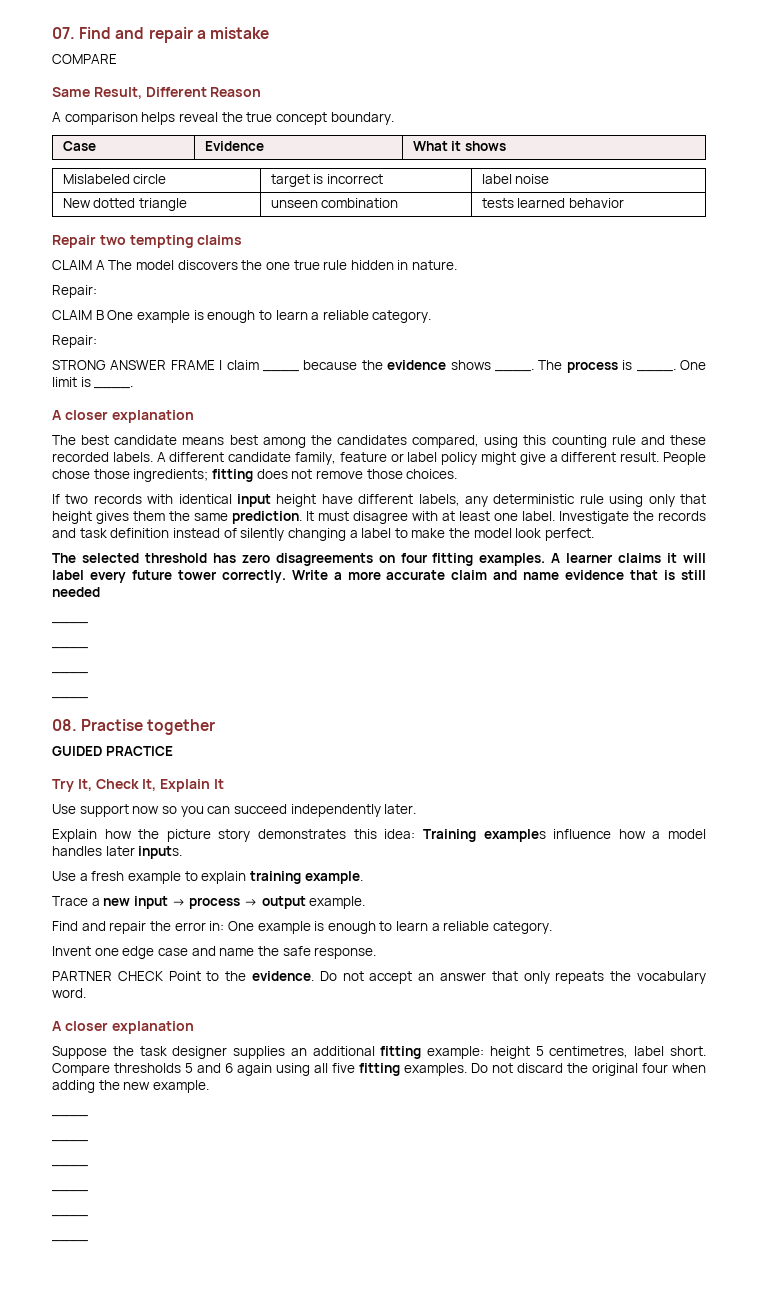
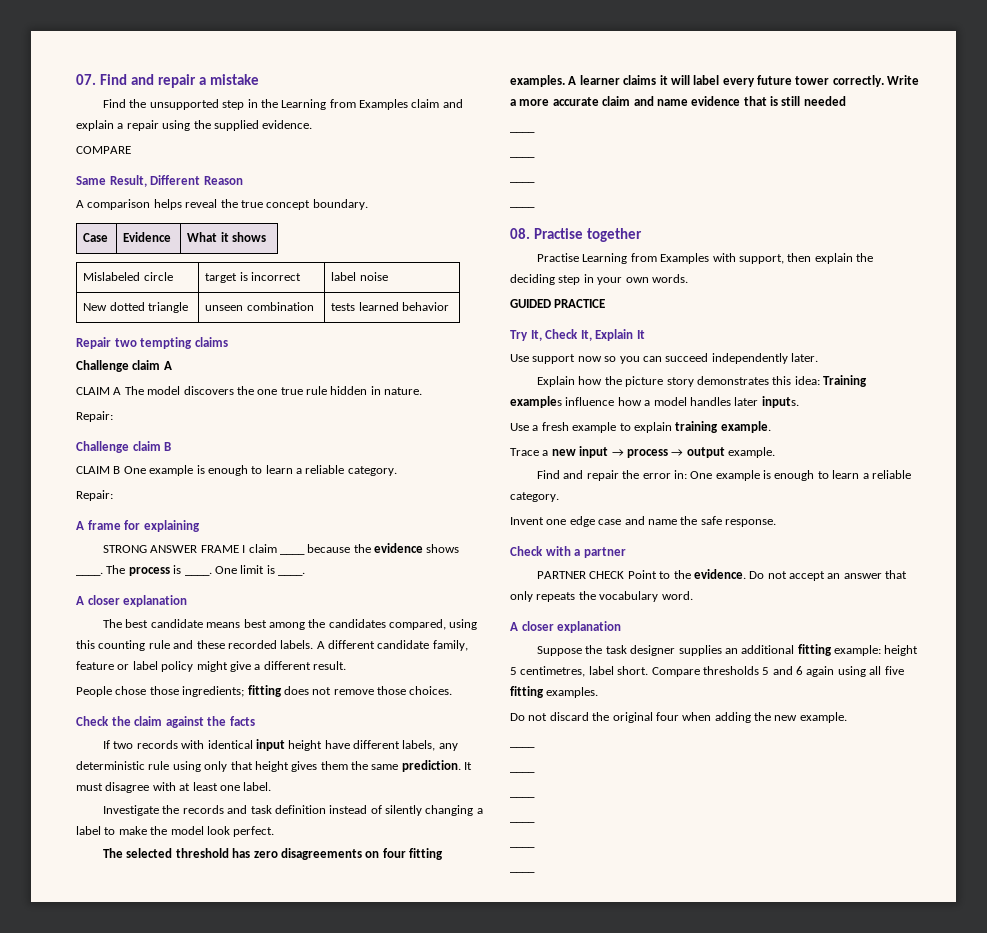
(269, 33) none -> [103,99,463,110] [76,120,313,131] // Find the unsupported step in the Learning from Examples claim and explain a repair using the supplied evidence.
(243, 240) none -> [76,360,172,372] // Challenge claim A
(97, 291) none -> [76,441,172,453] // Challenge claim B
(97, 341) none -> [76,520,200,532] // A frame for explaining
(660, 457) none -> (346, 665) //
(458, 474) none -> [76,716,255,728] // Check the claim against the facts
(555, 516) none -> (272, 786) //
(216, 727) none -> [537,253,874,264] [510,274,688,285] // Practise Learning from Examples with support, then explain the deciding step in your own words.
(377, 953) none -> [510,546,626,558] // Check with a partner
(467, 1069) none -> (599, 692) //

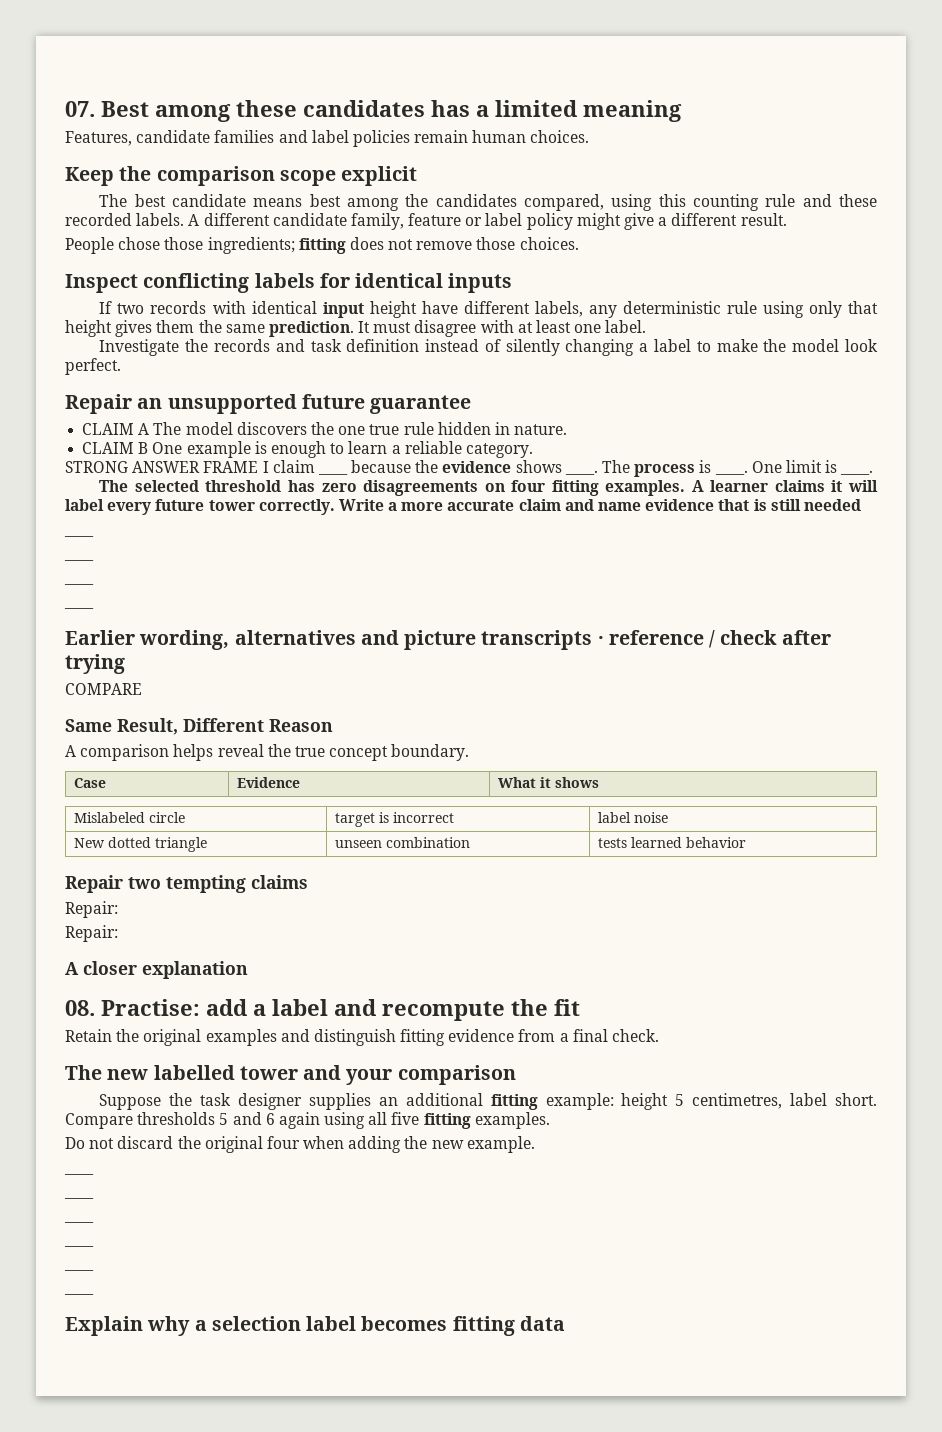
[99,74,259,88] [103,99,463,110] [76,120,313,131] Find and repair a mistake // Find the unsupported step in the Learning from Examples claim and explain a repair using the supplied evidence. -> [101,100,682,122] [65,130,590,147] [65,166,418,186] [99,194,877,211] [65,213,787,230] [65,237,579,254] [65,273,513,293] [99,301,878,318] [65,320,647,337] [99,339,879,356] [65,358,121,375] [65,394,472,414] [82,422,568,435] [82,441,533,458] [65,460,315,473] [317,473,348,475] [351,460,874,477] [99,480,879,496] [65,499,861,515] [64,535,94,537] [64,559,94,561] [64,583,94,585] [64,607,94,609] [65,630,831,650] [65,654,125,674] Best among these candidates has a limited meaning // Features, candidate families and label policies remain human choices. // Keep the comparison scope explicit // The best candidate means best among the candidates compared, using this counting rule and these recorded labels. A different candidate family, feature or label policy might give a different result. // People chose those ingredients; fitting does not remove those choices. // Inspect conflicting labels for identical inputs // If two records with identical input height have different labels, any deterministic rule using only that height gives them the same prediction. It must disagree with at least one label. // Investigate the records and task definition instead of silently changing a label to make the model look perfect. // Repair an unsupported future guarantee // CLAIM A The model discovers the one true rule hidden in nature. // CLAIM B One example is enough to learn a reliable category. // STRONG ANSWER FRAME I claim ____ because the evidence shows ____. The process is ____. One limit is ____. // The selected threshold has zero disagreements on four fitting examples. A learner claims it will label every future tower correctly. Write a more accurate claim and name evidence that is still needed // ____ // ____ // ____ // ____ // Earlier wording, alternatives and picture transcripts · reference / check after trying
[76,360,172,372] [76,386,423,395] [76,411,113,422] [76,441,172,453] [76,465,397,476] [76,490,113,501] [76,520,200,532] [103,544,277,553] [279,553,305,555] [307,543,460,553] [76,565,305,576] [76,595,188,607] [103,619,478,630] [76,640,468,651] [76,661,346,672] [76,685,453,697] [76,716,255,728] [103,739,458,751] [76,760,473,772] [76,782,272,793] [103,805,483,816] [76,826,275,837] [103,848,444,860] [510,75,920,87] [510,96,846,106] [510,131,535,133] [510,156,535,158] [510,181,535,183] [510,206,535,208] [510,228,642,242] [537,253,874,264] [510,274,688,285] [510,299,606,308] [510,329,645,341] [510,353,818,364] [537,375,868,387] [510,396,799,408] [510,421,771,433] [510,446,775,458] [537,470,911,481] [510,492,559,502] [510,516,776,527] [510,546,626,558] [537,569,908,581] [510,591,693,602] [510,621,622,633] Challenge claim A // CLAIM A The model discovers the one true rule hidden in nature. // Repair: // Challenge claim B // CLAIM B One example is enough to learn a reliable category. // Repair: // A frame for explaining // STRONG ANSWER FRAME I claim ____ because the evidence shows ____. The process is ____. One limit is ____. // A closer explanation // The best candidate means best among the candidates compared, using this counting rule and these recorded labels. A different candidate family, feature or label policy might give a different result. // People chose those ingredients; fitting does not remove those choices. // Check the claim against the facts // If two records with identical input height have different labels, any deterministic rule using only that height gives them the same prediction. It must disagree with at least one label. // Investigate the records and task definition instead of silently changing a label to make the model look perfect. // The selected threshold has zero disagreements on four fitting examples. A learner claims it will label every future tower correctly. Write a more accurate claim and name evidence that is still needed // ____ // ____ // ____ // ____ // 08. Practise together // Practise Learning from Examples with support, then explain the deciding step in your own words. // GUIDED PRACTICE // Try It, Check It, Explain It // Use support now so you can succeed independently later. // Explain how the picture story demonstrates this idea: Training examples influence how a model handles later inputs. // Use a fresh example to explain training example. // Trace a new input → process → output example. // Find and repair the error in: One example is enough to learn a reliable category. // Invent one edge case and name the safe response. // Check with a partner // PARTNER CHECK Point to the evidence. Do not accept an answer that only repeats the vocabulary word. // A closer explanation -> [65,901,118,918] [65,925,118,942] [65,961,248,979] [65,999,580,1021] [65,1029,660,1046] [65,1065,516,1085] Repair: // Repair: // A closer explanation // 08. Practise: add a label and recompute the fit // Retain the original examples and distinguish fitting evidence from a final check. // The new labelled tower and your comparison
(535, 872) none -> [65,1316,565,1336] // Explain why a selection label becomes fitting data

